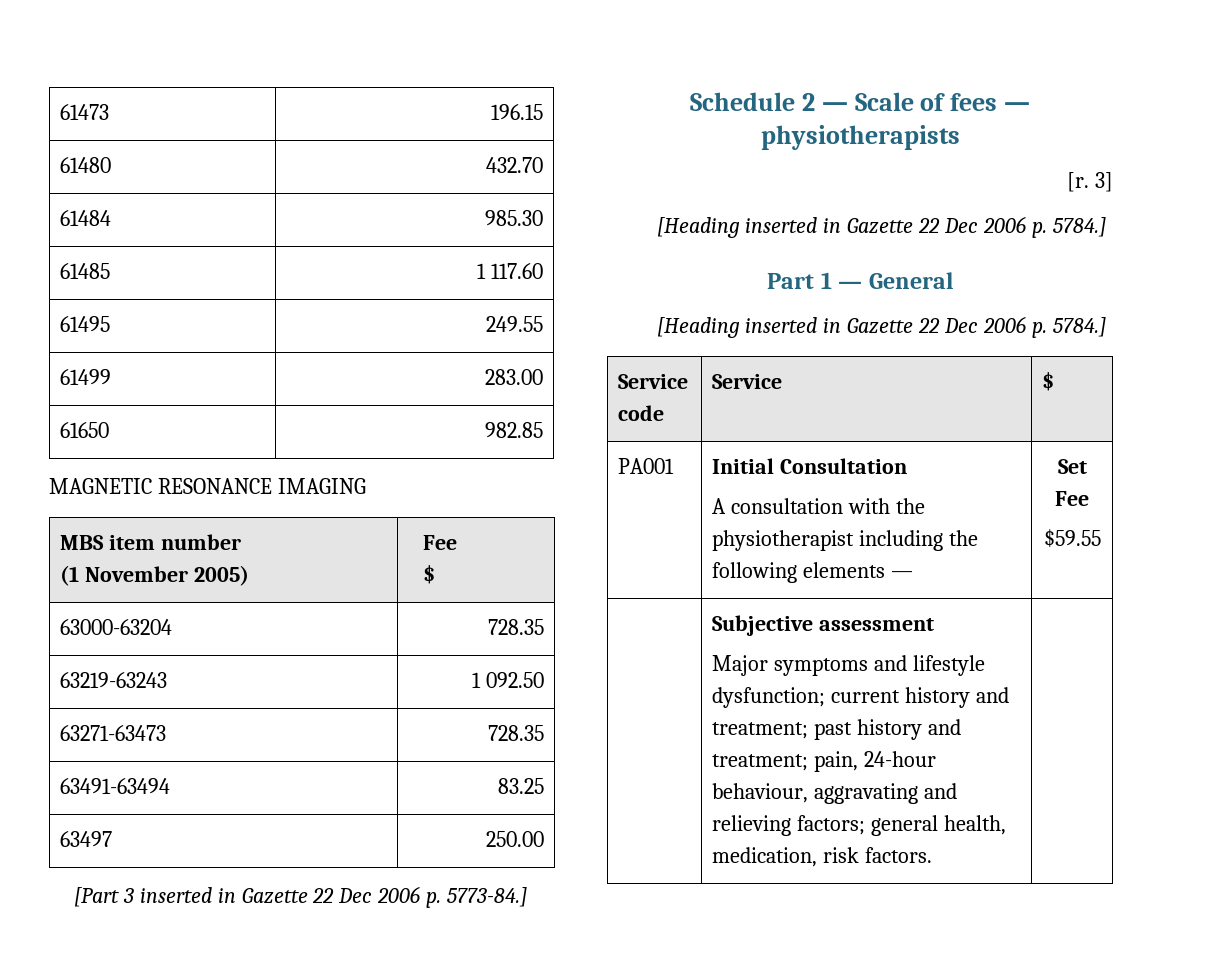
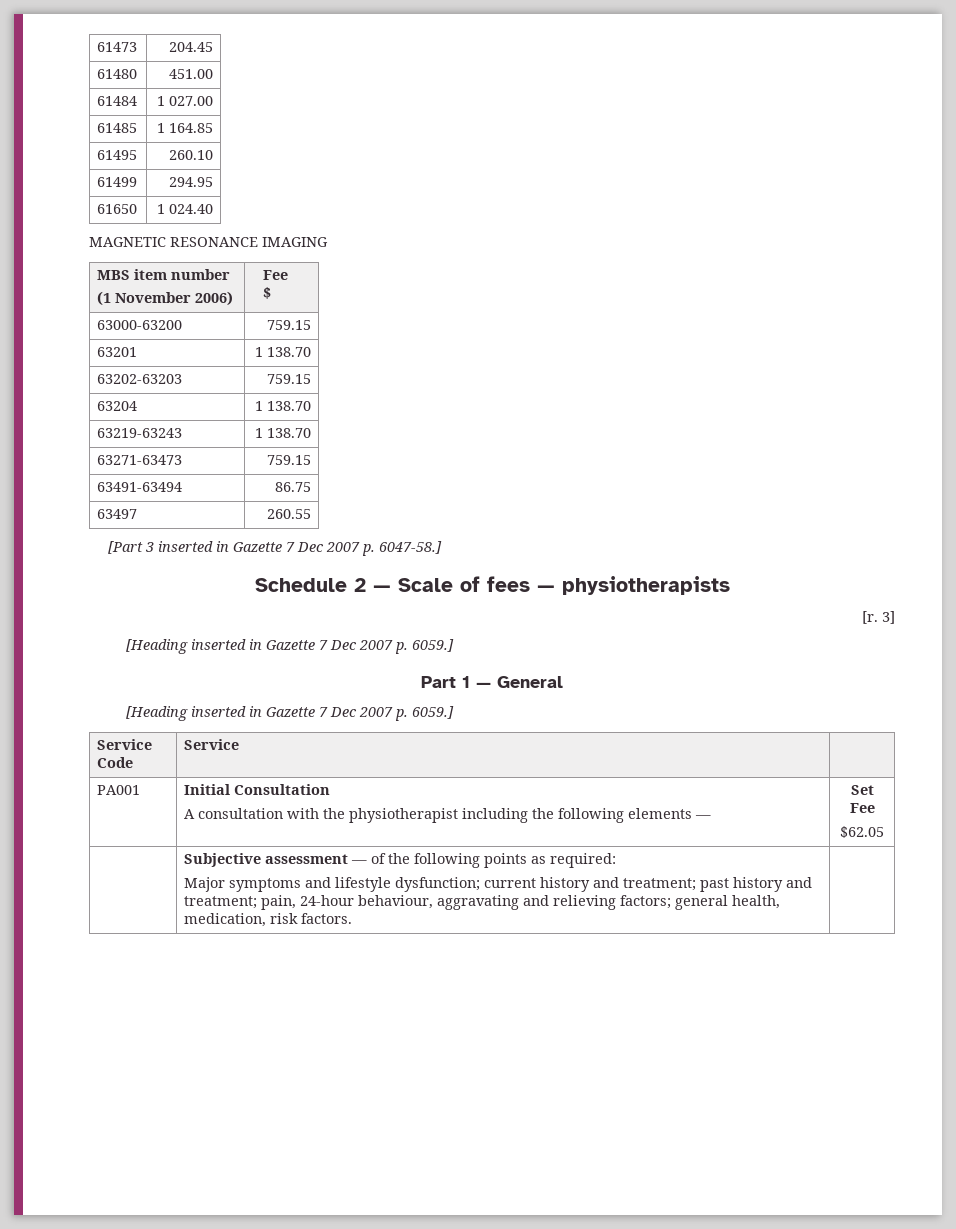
[490,104,543,120] 196.15 -> [168,42,213,52] 204.45
[485,157,543,173] 432.70 -> [168,69,213,79] 451.00
[484,210,543,226] 985.30 -> [156,96,213,106] 1 027.00
[490,263,543,279] 117.60 -> [168,123,213,133] 164.85
[485,316,543,332] 249.55 -> [168,150,213,160] 260.10
[484,369,543,385] 283.00 -> [168,177,213,187] 294.95
[484,422,543,438] 982.85 -> [156,204,213,214] 1 024.40
[193,565,249,586] 2005) -> [195,291,234,306] 2006)
[60,619,173,635] [487,619,544,635] 63000-63204 | 728.35 -> [97,320,183,330] [266,320,311,330] [97,347,138,357] [254,347,311,357] [97,374,183,384] [266,374,311,384] [97,401,138,411] [254,401,311,411] 63000-63200 | 759.15 // 63201 | 1 138.70 // 63202-63203 | 759.15 // 63204 | 1 138.70
[485,672,544,688] 092.50 -> [266,428,311,438] 138.70
[487,725,544,741] 728.35 -> [266,455,311,465] 759.15
[497,778,544,794] 83.25 -> [274,482,311,492] 86.75
[485,831,544,847] 250.00 -> [266,509,311,519] 260.55
[312,886,528,908] 22 Dec 2006 p. 5773-84.] -> [285,541,442,556] 7 Dec 2007 p. 6047-58.]
[918,216,1107,238] 22 Dec 2006 p. 5784.] -> [319,639,455,654] 7 Dec 2007 p. 6059.]
[918,316,1107,338] [618,374,689,389] [618,405,665,421] 22 Dec 2006 p. 5784.] // Service code -> [319,706,455,721] [97,739,153,750] [97,757,134,768] 7 Dec 2007 p. 6059.] // Service Code
[1042,372,1055,391] $ -> (240, 744) none
[1043,529,1101,548] $59.55 -> [840,826,884,838] $62.05
(934, 624) none -> [351,853,617,868] — of the following points as required:

